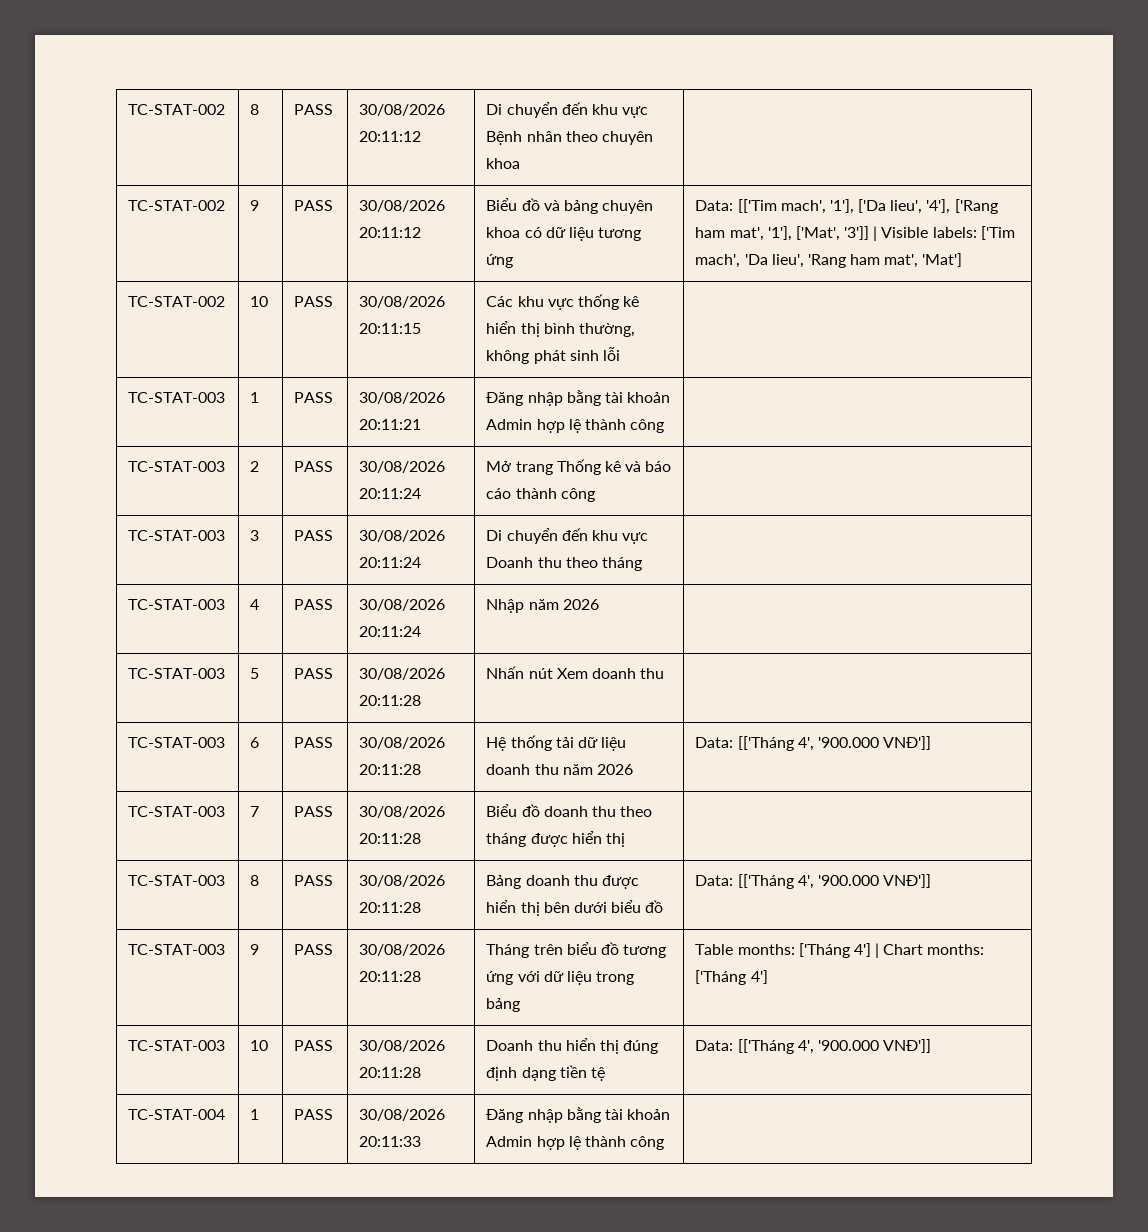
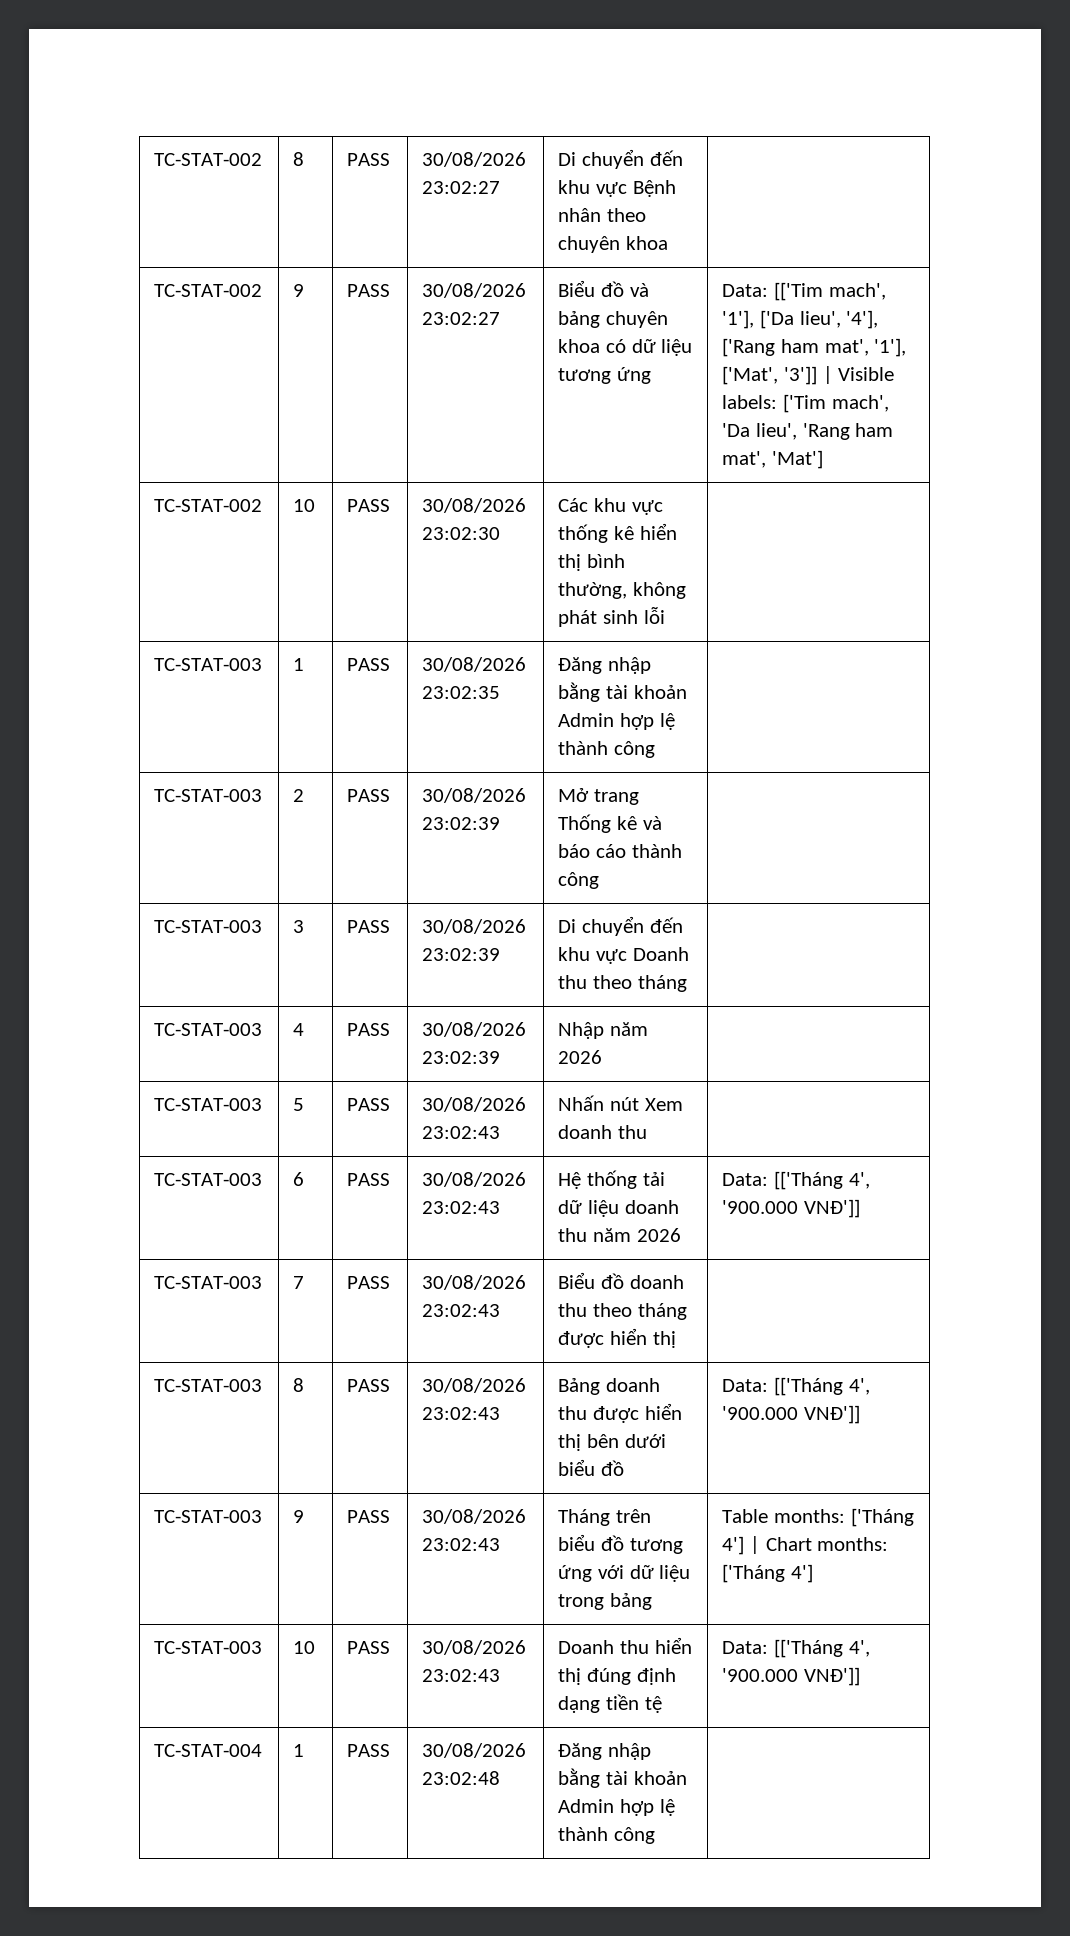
[359,131,422,142] 20:11:12 -> [422,181,501,194] 23:02:27
[359,227,422,238] 20:11:12 -> [422,312,501,325] 23:02:27
[359,323,422,334] 20:11:15 -> [422,527,501,540] 23:02:30
[359,419,422,430] 20:11:21 -> [422,686,501,699] 23:02:35
[359,488,422,499] 20:11:24 -> [422,817,501,830] 23:02:39
[359,557,422,568] 20:11:24 -> [422,948,501,961] 23:02:39
[359,626,422,637] 20:11:24 -> [422,1051,501,1064] 23:02:39
[359,695,422,706] 20:11:28 -> [422,1126,501,1139] 23:02:43
[359,764,422,775] 20:11:28 -> [422,1201,501,1214] 23:02:43
[359,833,422,844] 20:11:28 -> [422,1304,501,1317] 23:02:43
[359,902,422,913] 20:11:28 -> [422,1407,501,1420] 23:02:43
[359,971,422,982] 20:11:28 -> [422,1538,501,1551] 23:02:43
[359,1067,422,1078] 20:11:28 -> [422,1669,501,1682] 23:02:43
[359,1136,422,1147] 20:11:33 -> [422,1771,501,1785] 23:02:48

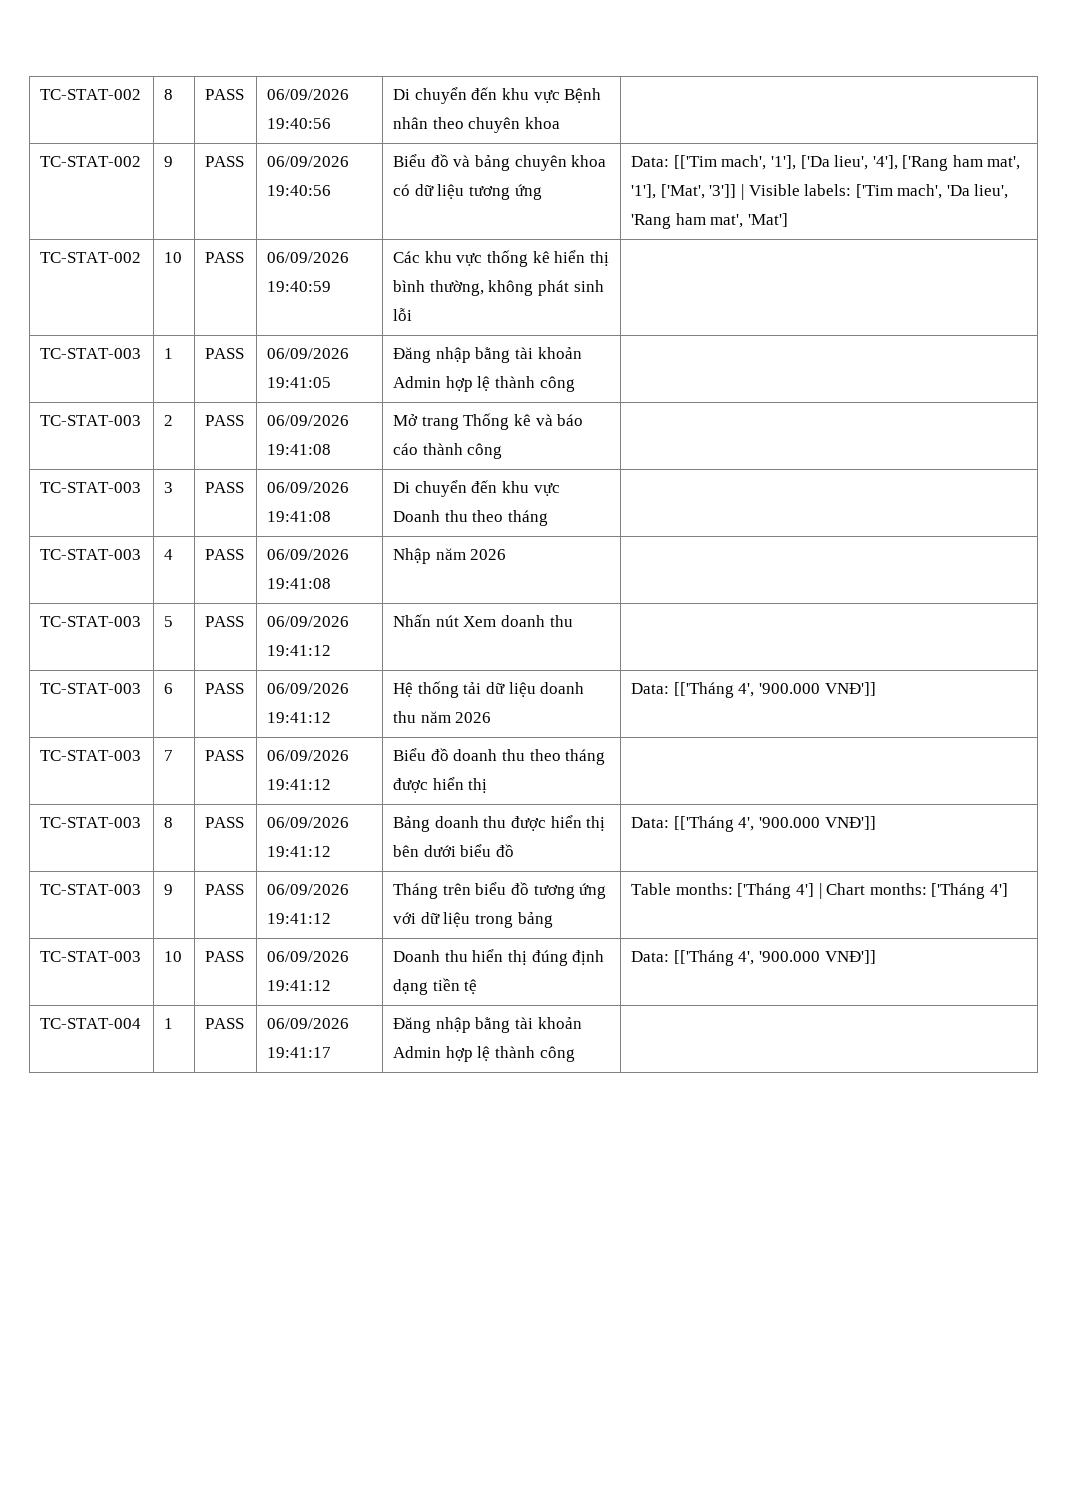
[422,152,527,167] [422,181,501,194] 30/08/2026 23:02:27 -> [267,89,350,100] [267,118,332,129] 06/09/2026 19:40:56
[422,283,527,298] [422,312,501,325] 30/08/2026 23:02:27 -> [267,156,350,167] [267,185,332,196] 06/09/2026 19:40:56
[422,498,527,513] [422,527,501,540] 30/08/2026 23:02:30 -> [267,252,350,263] [267,281,332,292] 06/09/2026 19:40:59
[422,657,527,672] [422,686,501,699] 30/08/2026 23:02:35 -> [267,348,350,359] [267,377,332,388] 06/09/2026 19:41:05
[422,788,527,803] [422,817,501,830] 30/08/2026 23:02:39 -> [267,415,350,426] [267,444,332,455] 06/09/2026 19:41:08
[422,919,527,934] [422,948,501,961] 30/08/2026 23:02:39 -> [267,482,350,493] [267,511,332,522] 06/09/2026 19:41:08
[422,1022,527,1037] [422,1051,501,1064] 30/08/2026 23:02:39 -> [267,549,350,560] [267,578,332,589] 06/09/2026 19:41:08
[422,1097,527,1112] [422,1126,501,1139] 30/08/2026 23:02:43 -> [267,616,350,627] [267,645,332,656] 06/09/2026 19:41:12
[422,1172,527,1187] [422,1201,501,1214] 30/08/2026 23:02:43 -> [267,683,350,694] [267,712,332,723] 06/09/2026 19:41:12
[422,1275,527,1290] [422,1304,501,1317] 30/08/2026 23:02:43 -> [267,750,350,761] [267,779,332,790] 06/09/2026 19:41:12
[422,1378,527,1393] [422,1407,501,1420] 30/08/2026 23:02:43 -> [267,817,350,828] [267,846,332,857] 06/09/2026 19:41:12
[422,1509,527,1524] [422,1538,501,1551] 30/08/2026 23:02:43 -> [267,884,350,895] [267,913,332,924] 06/09/2026 19:41:12
[422,1640,527,1655] [422,1669,501,1682] 30/08/2026 23:02:43 -> [267,951,350,962] [267,980,332,991] 06/09/2026 19:41:12
[422,1743,527,1758] [422,1771,501,1785] 30/08/2026 23:02:48 -> [267,1018,350,1029] [267,1047,332,1058] 06/09/2026 19:41:17

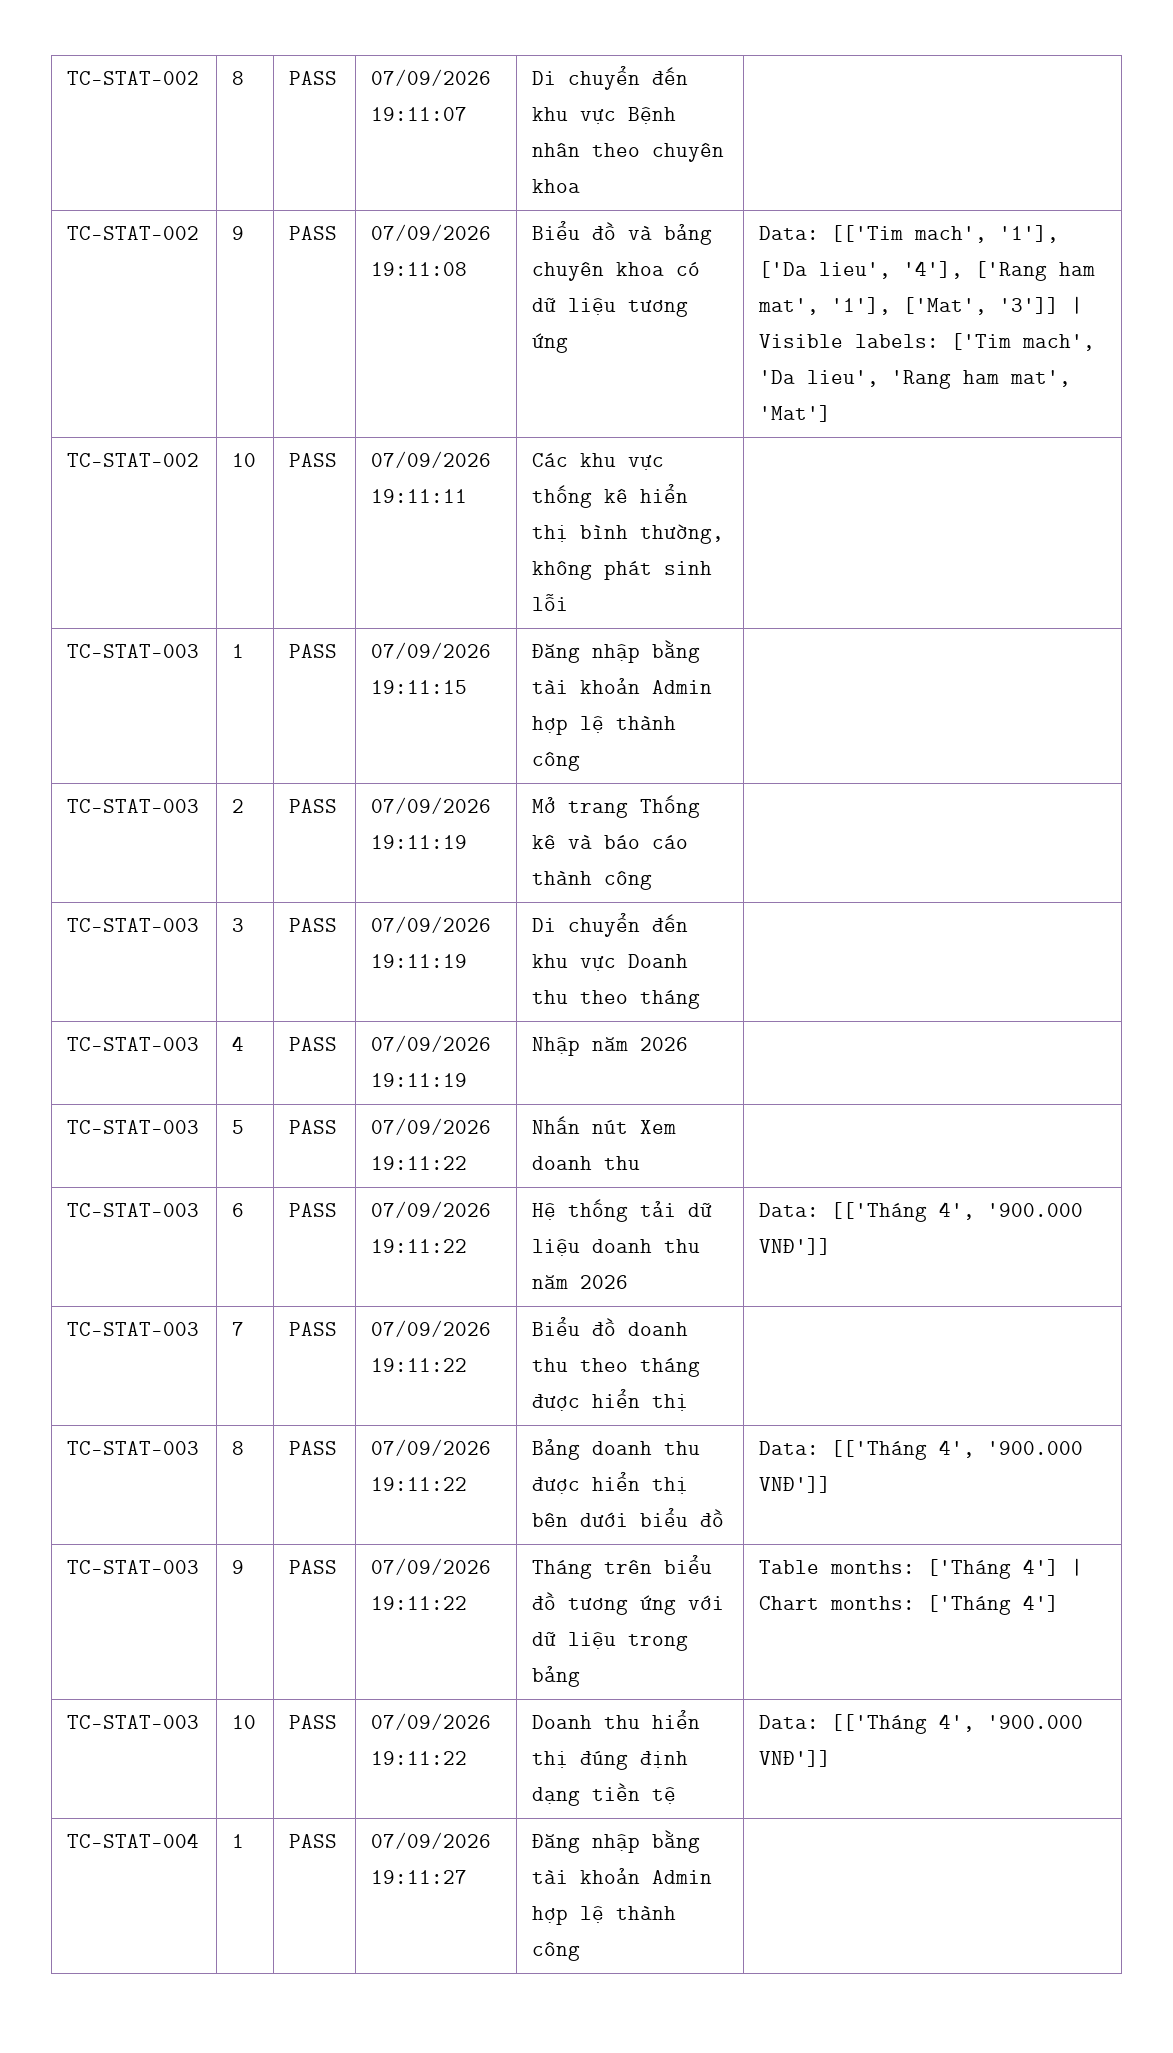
[267,89,350,100] [267,118,332,129] 06/09/2026 19:40:56 -> [371,69,492,86] [371,107,468,121] 07/09/2026 19:11:07
[267,156,350,167] [267,185,332,196] 06/09/2026 19:40:56 -> [371,224,492,241] [371,262,468,276] 07/09/2026 19:11:08
[267,252,350,263] [267,281,332,292] 06/09/2026 19:40:59 -> [371,451,492,468] [371,489,468,503] 07/09/2026 19:11:11
[267,348,350,359] [267,377,332,388] 06/09/2026 19:41:05 -> [371,642,492,659] [371,680,468,694] 07/09/2026 19:11:15
[267,415,350,426] [267,444,332,455] 06/09/2026 19:41:08 -> [371,797,492,814] [371,835,468,849] 07/09/2026 19:11:19
[267,482,350,493] [267,511,332,522] 06/09/2026 19:41:08 -> [371,916,492,933] [371,954,468,968] 07/09/2026 19:11:19
[267,549,350,560] [267,578,332,589] 06/09/2026 19:41:08 -> [371,1035,492,1052] [371,1073,468,1087] 07/09/2026 19:11:19
[267,616,350,627] [267,645,332,656] 06/09/2026 19:41:12 -> [371,1118,492,1135] [371,1156,468,1170] 07/09/2026 19:11:22
[267,683,350,694] [267,712,332,723] 06/09/2026 19:41:12 -> [371,1201,492,1218] [371,1239,468,1253] 07/09/2026 19:11:22
[267,750,350,761] [267,779,332,790] 06/09/2026 19:41:12 -> [371,1320,492,1337] [371,1358,468,1372] 07/09/2026 19:11:22
[267,817,350,828] [267,846,332,857] 06/09/2026 19:41:12 -> [371,1439,492,1456] [371,1477,468,1491] 07/09/2026 19:11:22
[267,884,350,895] [267,913,332,924] 06/09/2026 19:41:12 -> [371,1558,492,1575] [371,1596,468,1610] 07/09/2026 19:11:22
[267,951,350,962] [267,980,332,991] 06/09/2026 19:41:12 -> [371,1713,492,1730] [371,1751,468,1765] 07/09/2026 19:11:22
[267,1018,350,1029] [267,1047,332,1058] 06/09/2026 19:41:17 -> [371,1832,492,1849] [371,1870,468,1884] 07/09/2026 19:11:27

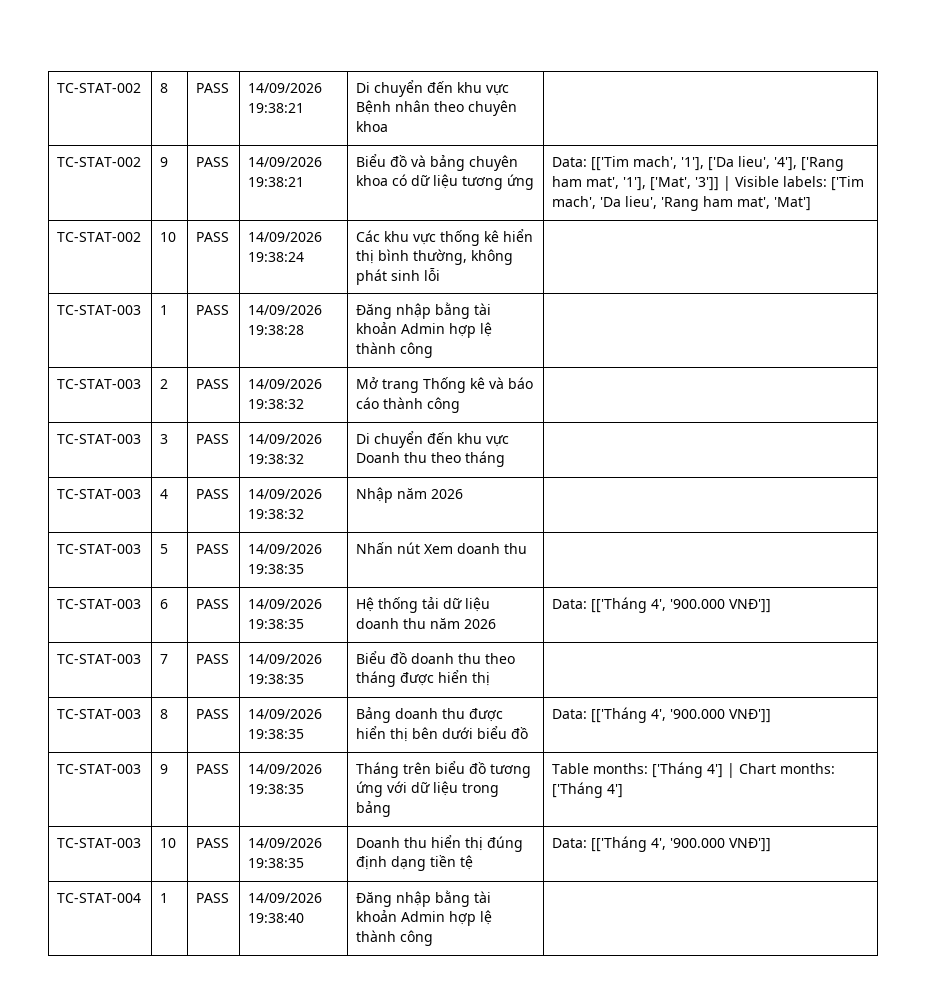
[371,69,492,86] [371,107,468,121] 07/09/2026 19:11:07 -> [248,83,323,93] [248,103,305,113] 14/09/2026 19:38:21
[371,224,492,241] [371,262,468,276] 07/09/2026 19:11:08 -> [248,157,323,167] [248,177,305,187] 14/09/2026 19:38:21
[371,451,492,468] [371,489,468,503] 07/09/2026 19:11:11 -> [248,232,323,242] [248,252,305,262] 14/09/2026 19:38:24
[371,642,492,659] [371,680,468,694] 07/09/2026 19:11:15 -> [248,305,323,315] [248,325,305,335] 14/09/2026 19:38:28
[371,797,492,814] [371,835,468,849] 07/09/2026 19:11:19 -> [248,379,323,389] [248,399,305,409] 14/09/2026 19:38:32
[371,916,492,933] [371,954,468,968] 07/09/2026 19:11:19 -> [248,434,323,444] [248,454,305,464] 14/09/2026 19:38:32
[371,1035,492,1052] [371,1073,468,1087] 07/09/2026 19:11:19 -> [248,489,323,499] [248,509,305,519] 14/09/2026 19:38:32
[371,1118,492,1135] [371,1156,468,1170] 07/09/2026 19:11:22 -> [248,544,323,554] [248,564,305,574] 14/09/2026 19:38:35
[371,1201,492,1218] [371,1239,468,1253] 07/09/2026 19:11:22 -> [248,599,323,609] [248,619,305,629] 14/09/2026 19:38:35
[371,1320,492,1337] [371,1358,468,1372] 07/09/2026 19:11:22 -> [248,654,323,664] [248,674,305,684] 14/09/2026 19:38:35
[371,1439,492,1456] [371,1477,468,1491] 07/09/2026 19:11:22 -> [248,709,323,719] [248,729,305,739] 14/09/2026 19:38:35
[371,1558,492,1575] [371,1596,468,1610] 07/09/2026 19:11:22 -> [248,764,323,774] [248,784,305,794] 14/09/2026 19:38:35
[371,1713,492,1730] [371,1751,468,1765] 07/09/2026 19:11:22 -> [248,838,323,848] [248,858,305,868] 14/09/2026 19:38:35
[371,1832,492,1849] [371,1870,468,1884] 07/09/2026 19:11:27 -> [248,893,323,903] [248,913,305,923] 14/09/2026 19:38:40

